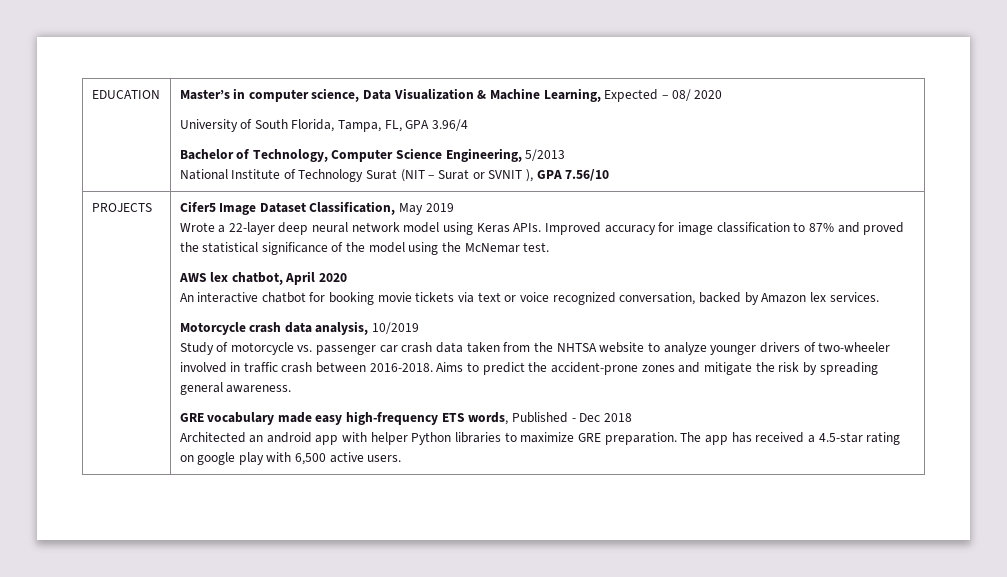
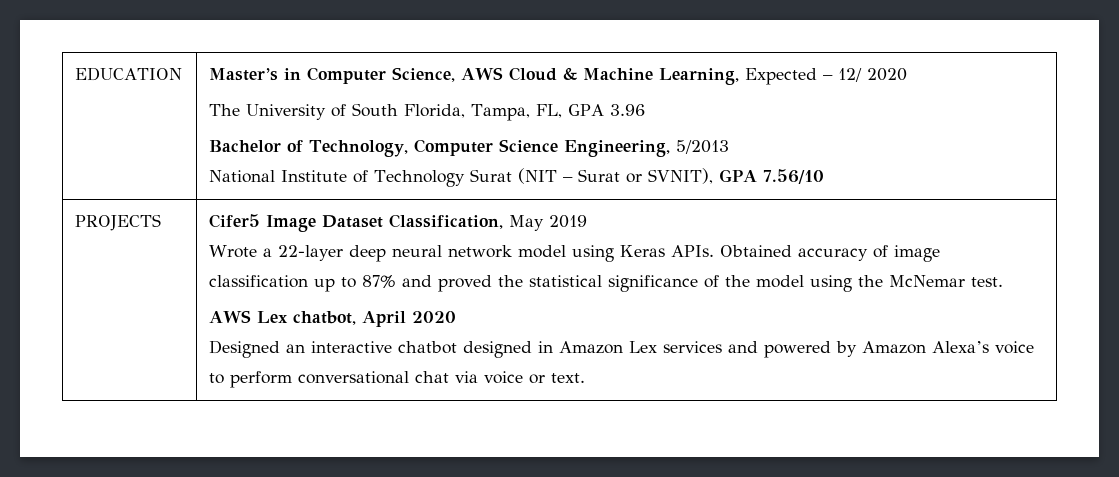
[248,88,474,102] computer science, Data Visualization -> [307,67,558,84] Computer Science, AWS Cloud
[671,89,723,101] 08/ 2020 // -> [838,68,908,82] [209,104,241,116] 12/ 2020 // The
[432,119,469,131] 3.96/4 -> [610,104,646,116] 3.96
[488,169,533,182] SVNIT ), -> [648,168,714,184] SVNIT),
[544,222,675,235] Improved accuracy for -> [720,245,889,261] Obtained accuracy of
(790, 227) none -> [314,278,336,292] up
[210,272,229,282] lex -> [257,311,289,323] Lex
[179,292,879,305] [179,321,420,335] [179,342,891,355] [179,362,878,375] [179,382,292,395] [179,411,632,425] [179,432,901,445] [179,452,402,465] An interactive chatbot for booking movie tickets via text or voice recognized conversation, backed by Amazon lex services. // Motorcycle crash data analysis, 10/2019 // Study of motorcycle vs. passenger car crash data taken from the NHTSA website to analyze younger drivers of two-wheeler involved in traffic crash between 2016-2018. Aims to predict the accident-prone zones and mitigate the risk by spreading general awareness. // GRE vocabulary made easy high-frequency ETS words, Published - Dec 2018 // Architected an android app with helper Python libraries to maximize GRE preparation. The app has received a 4.5-star rating on google play with 6,500 active users. -> [209,340,1035,358] [209,371,586,388] Designed an interactive chatbot designed in Amazon Lex services and powered by Amazon Alexa’s voice to perform conversational chat via voice or text.

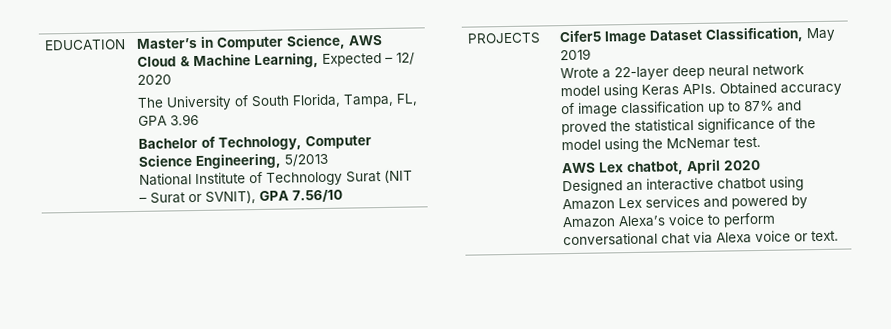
[463,341,554,358] designed in -> [768,176,804,191] using
(479, 377) none -> [715,232,752,244] Alexa

